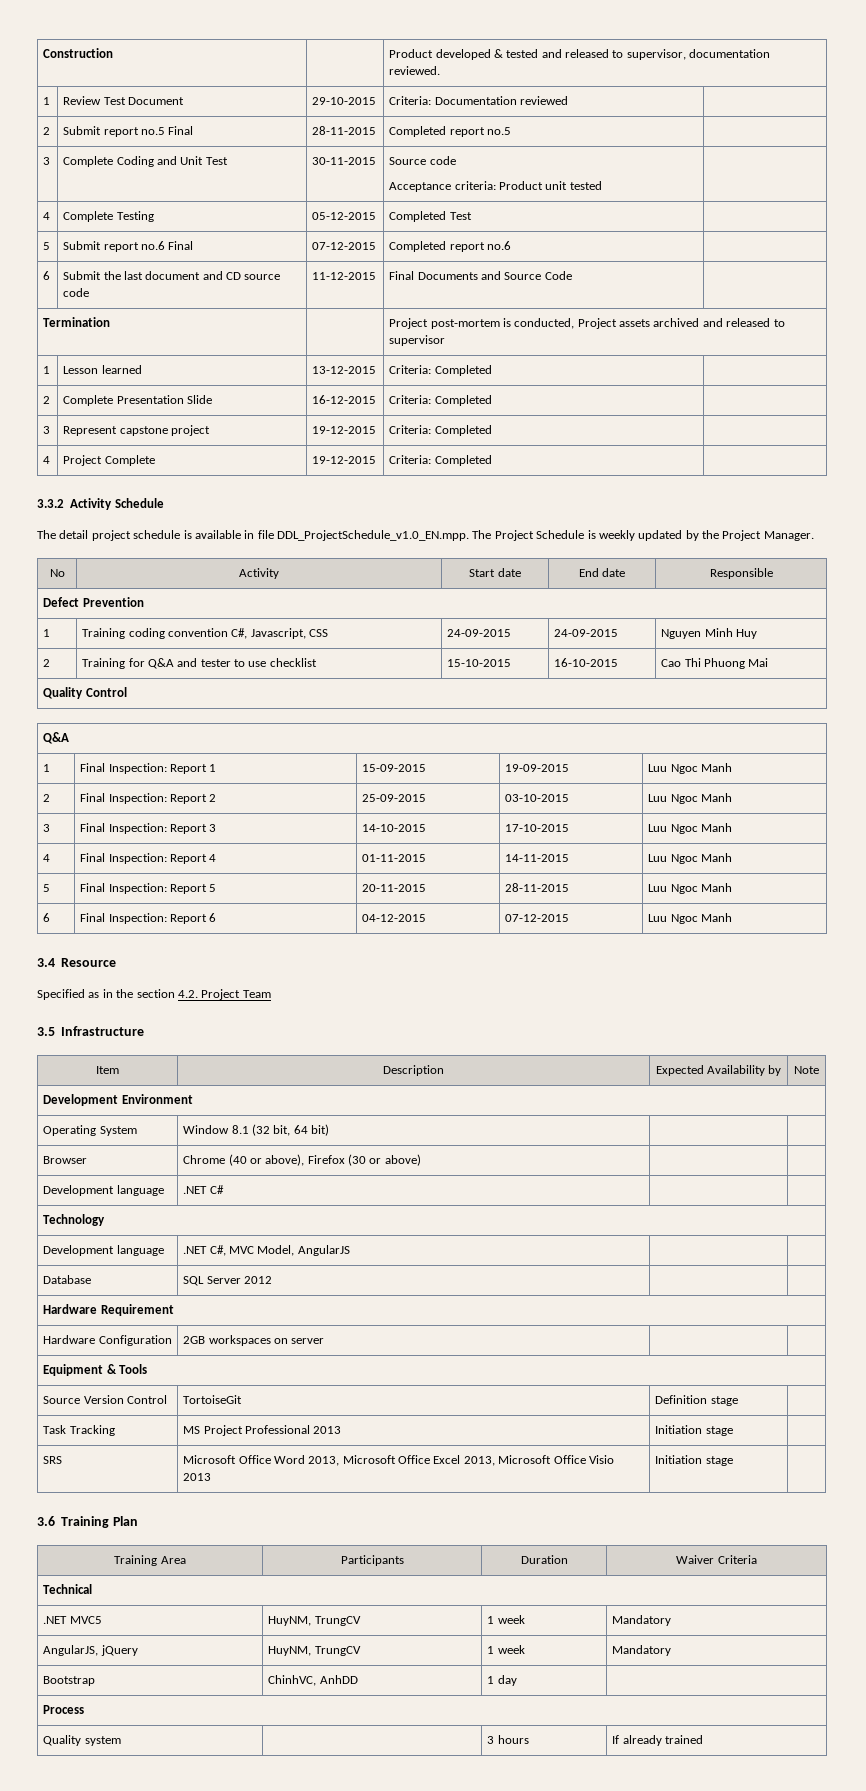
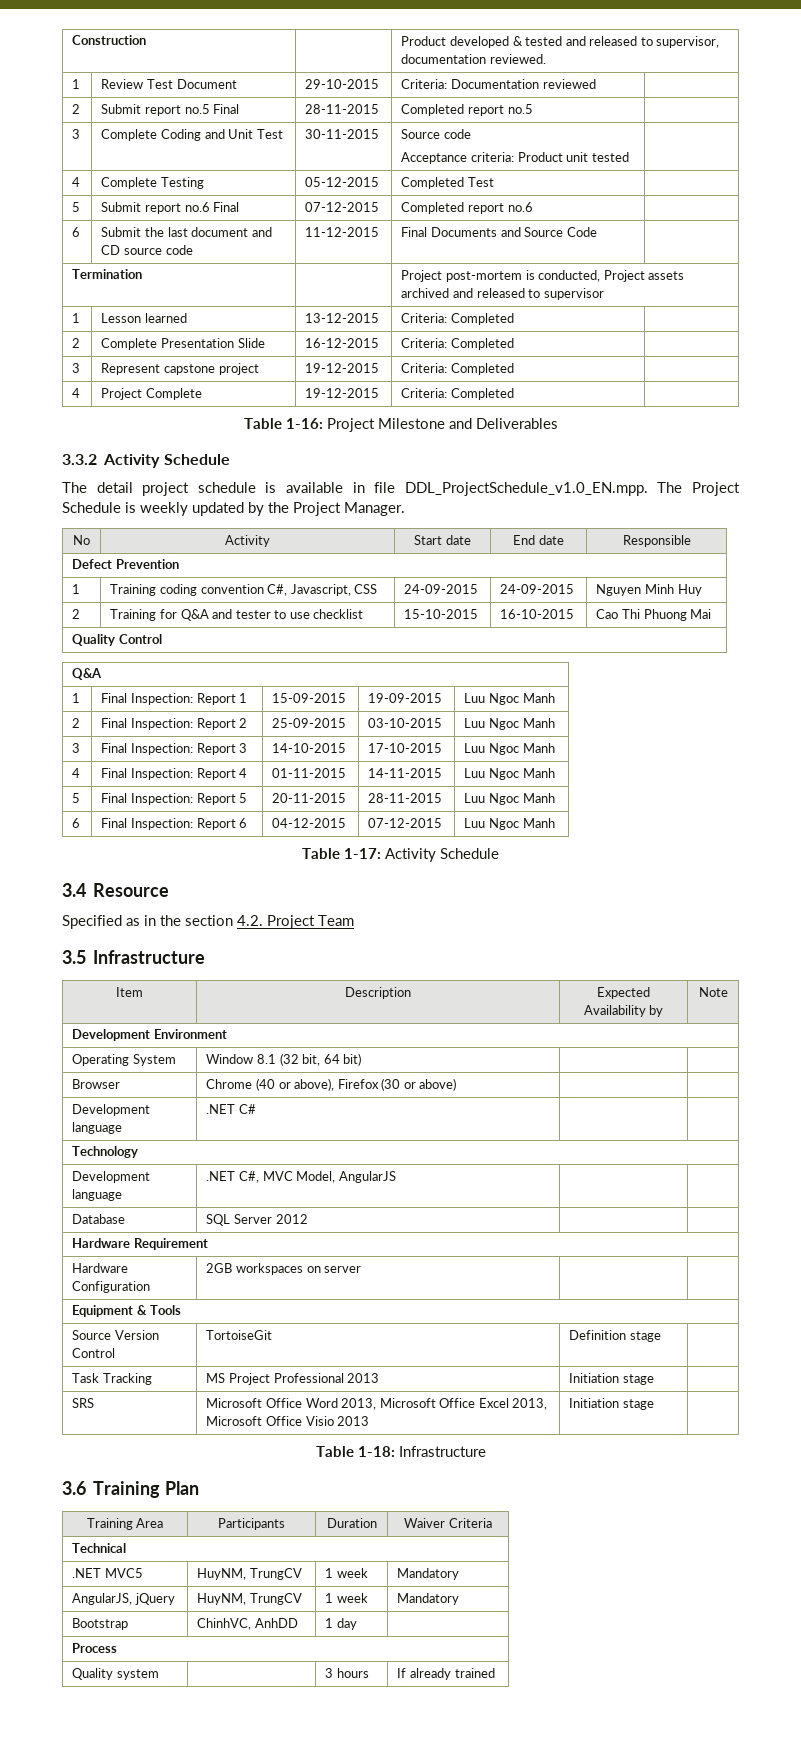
(492, 460) none -> [243,418,558,432] // Table 1-16: Project Milestone and Deliverables
(732, 917) none -> [302,848,499,862] // Table 1-17: Activity Schedule
(733, 1461) none -> [315,1446,486,1457] // Table 1-18: Infrastructure

